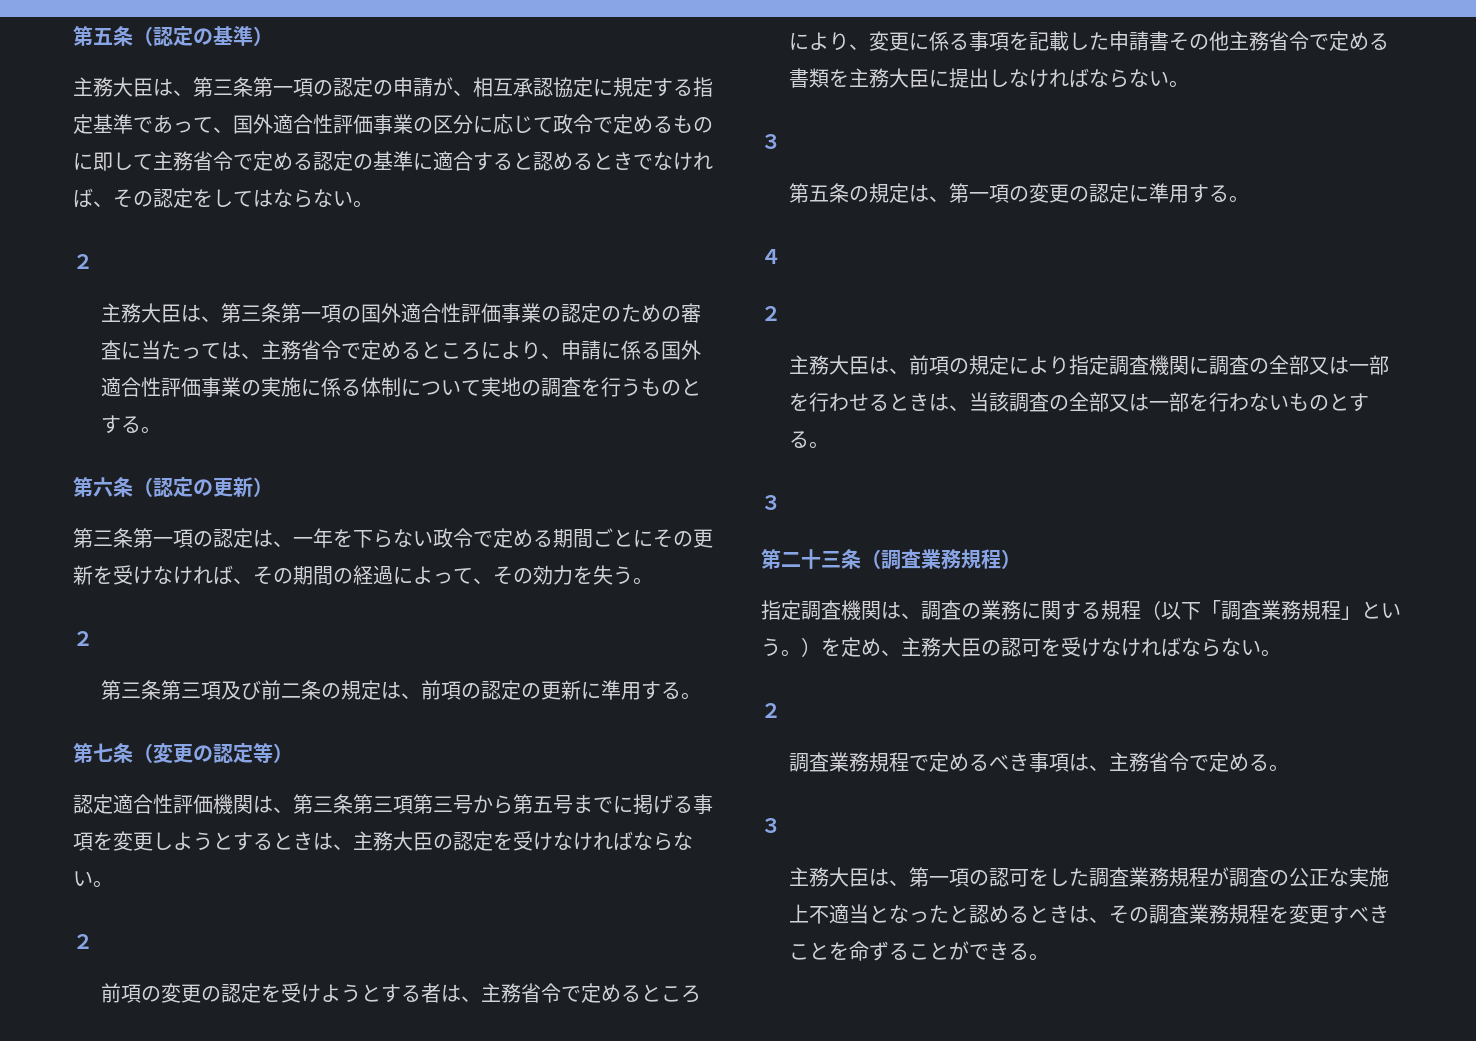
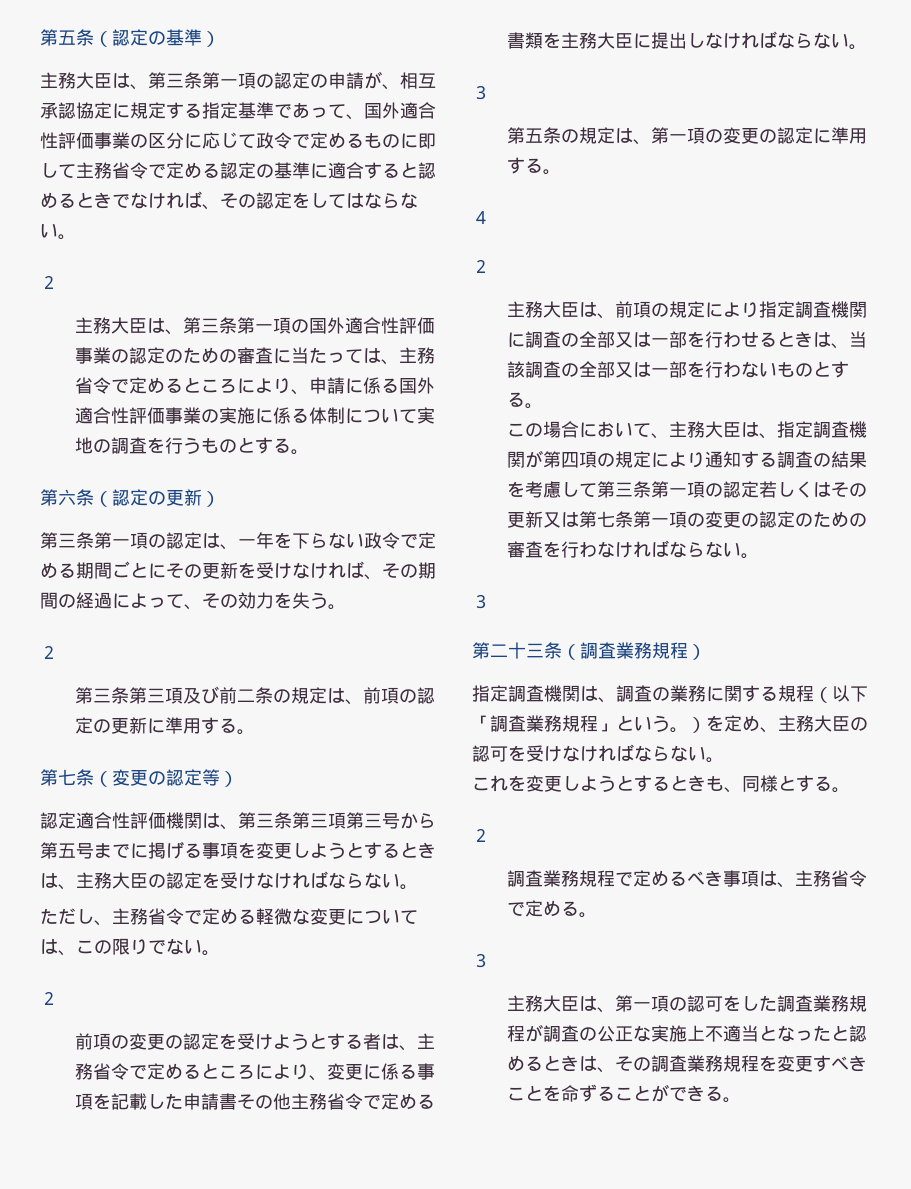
(113, 884) none -> [40,908,418,926] [40,938,220,956] // ただし、主務省令で定める軽微な変更については、この限りでない。
(829, 445) none -> [506,421,867,439] [506,450,867,468] [506,481,867,498] [506,511,867,528] [506,540,759,559] // この場合において、主務大臣は、指定調査機関が第四項の規定により通知する調査の結果を考慮して第三条第一項の認定若しくはその更新又は第七条第一項の変更の認定のための審査を行わなければならない。
(1281, 653) none -> [472,775,850,793] // これを変更しようとするときも、同様とする。

